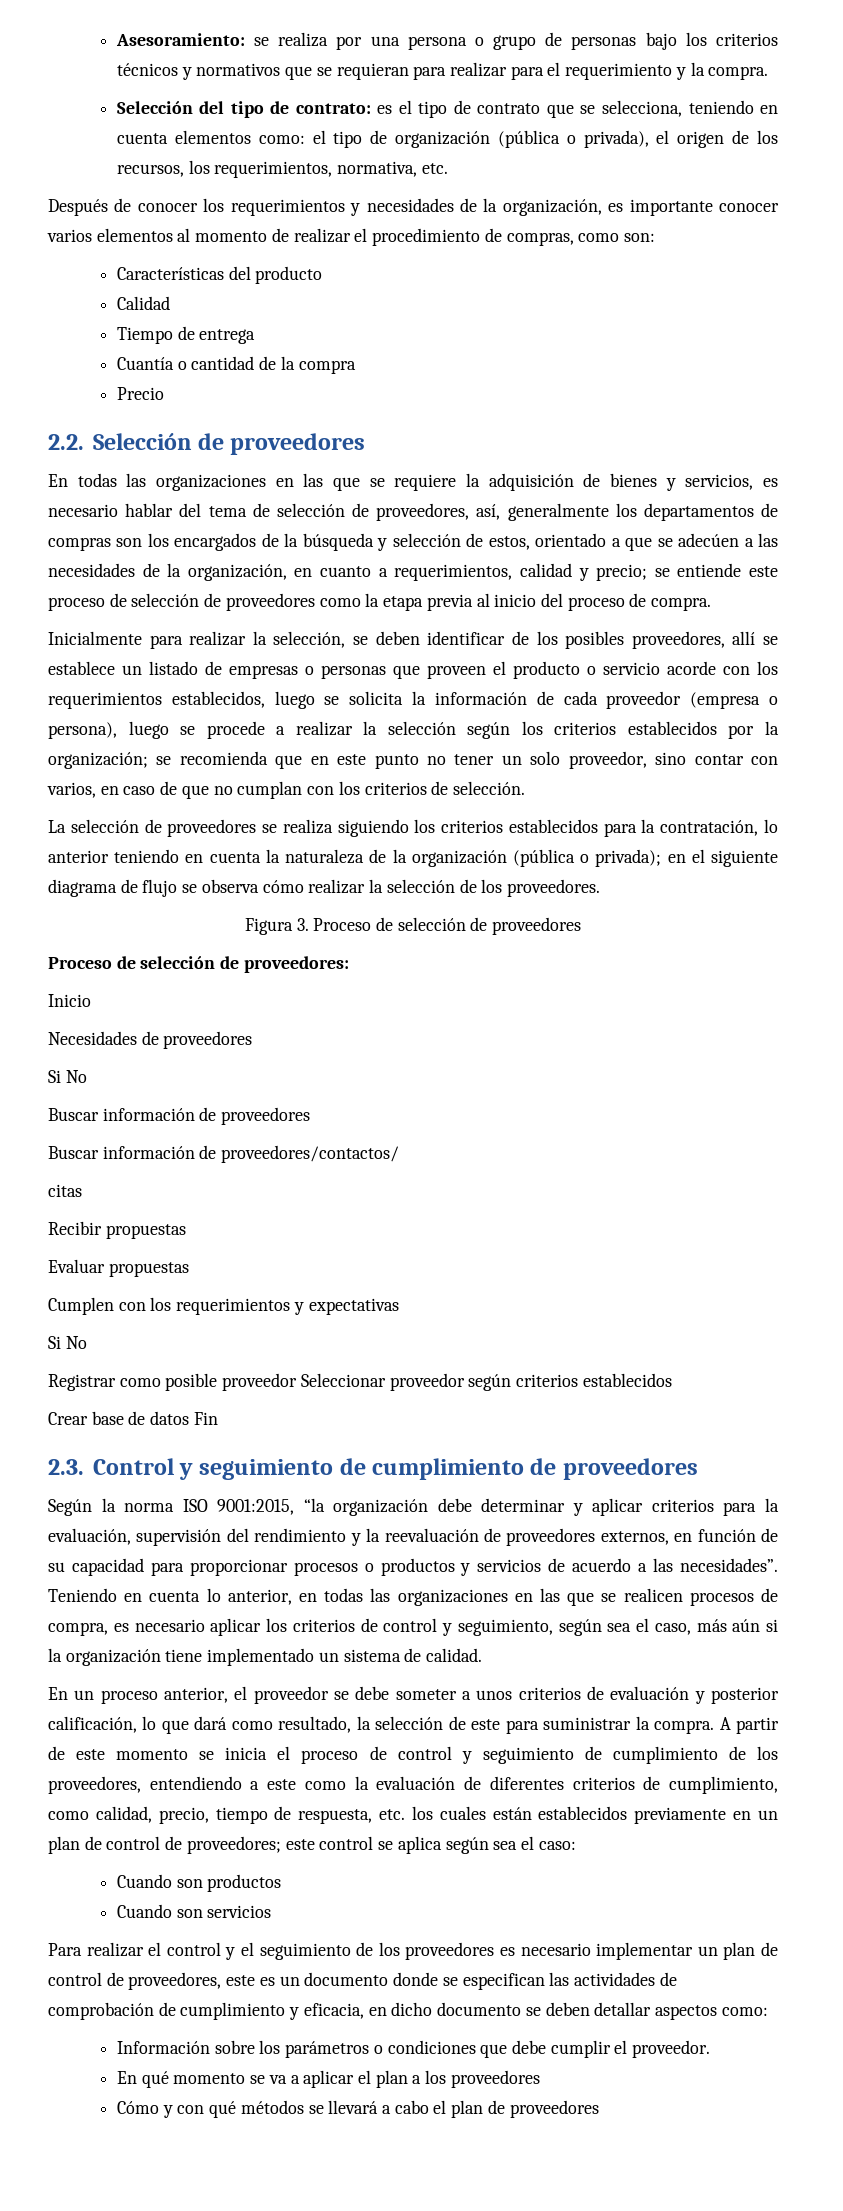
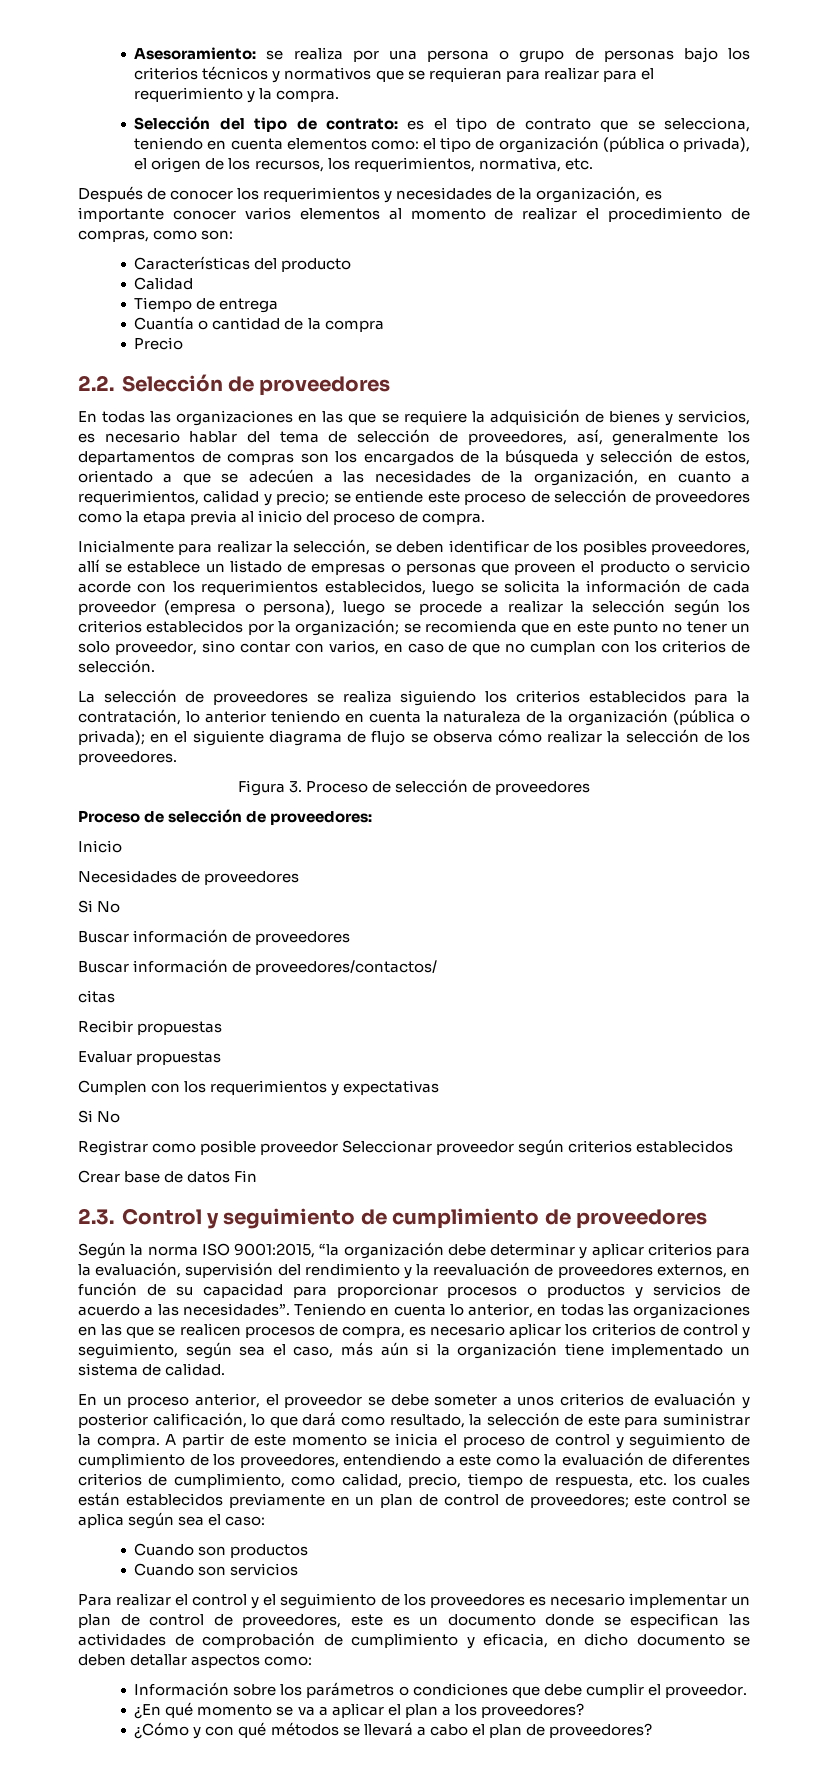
[116,2071,137,2084] En -> [134,1704,162,1719] ¿En
[450,2070,540,2088] [116,2101,159,2114] proveedores // Cómo -> [480,1703,584,1718] [134,1722,190,1739] proveedores? // ¿Cómo
[509,2100,599,2118] proveedores -> [548,1723,652,1738] proveedores?

